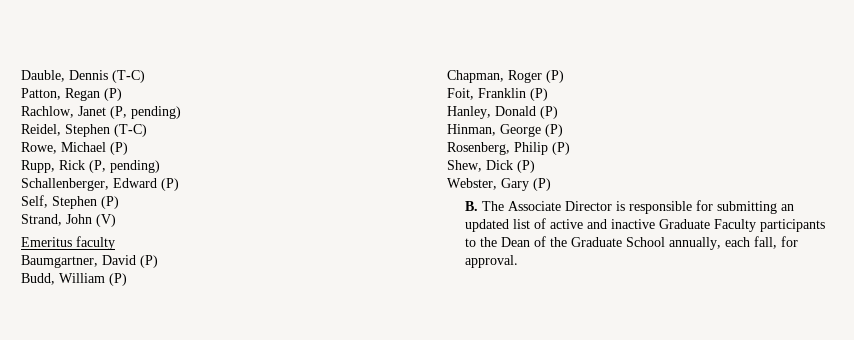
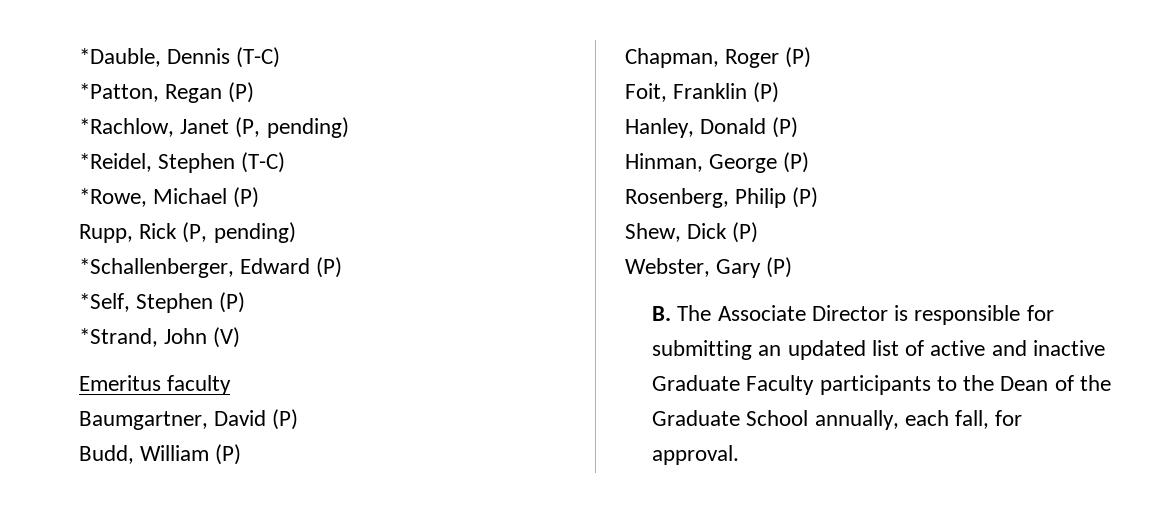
[21,70,65,82] Dauble, -> [79,48,161,67] *Dauble,
[21,88,61,100] Patton, -> [79,83,159,102] *Patton,
[21,106,74,118] Rachlow, -> [79,118,174,137] *Rachlow,
[21,124,61,136] Reidel, -> [79,153,152,172] *Reidel,
[21,142,57,154] Rowe, -> [79,188,147,207] *Rowe,
[21,178,109,191] Schallenberger, -> [79,258,234,278] *Schallenberger,
[21,195,48,208] Self, -> [79,293,130,312] *Self,
[21,214,62,226] Strand, -> [79,328,158,347] *Strand,

